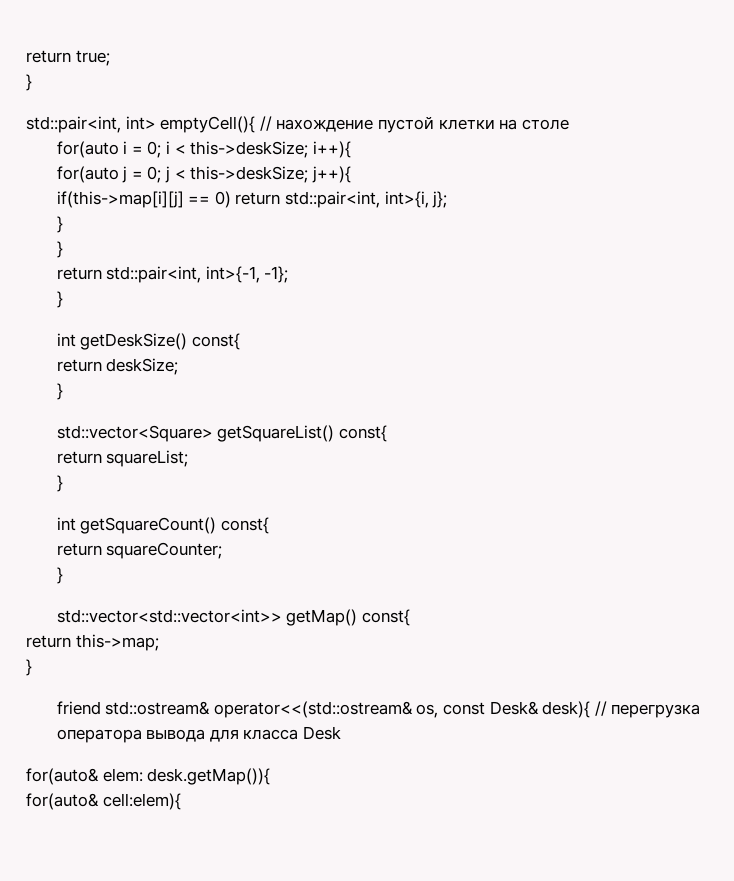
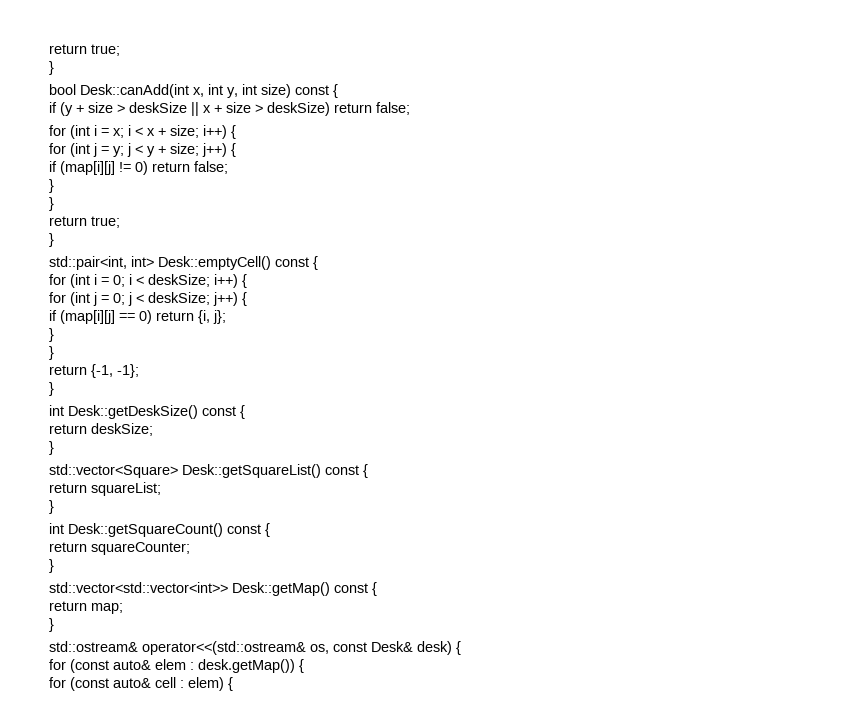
[26,50,110,66] [26,74,32,91] [26,116,569,133] [56,141,119,158] return true; // } // std::pair<int, int> emptyCell(){ // нахождение пустой клетки на столе // for(auto -> [49,44,121,56] [49,61,55,75] [49,84,339,98] [49,102,411,116] [49,125,237,139] [49,143,237,157] [49,161,229,175] [49,179,55,193] [49,197,55,211] [49,216,121,228] [49,233,55,247] [49,256,319,270] [49,274,91,288] return true; // } // bool Desk::canAdd(int x, int y, int size) const { // if (y + size > deskSize || x + size > deskSize) return false; // for (int i = x; i < x + size; i++) { // for (int j = y; j < y + size; j++) { // if (map[i][j] != 0) return false; // } // } // return true; // } // std::pair<int, int> Desk::emptyCell() const { // for (int
[190,141,351,158] [56,166,119,183] this->deskSize; i++){ // for(auto -> [148,274,248,288] [49,292,91,306] deskSize; i++) { // for (int
[190,166,351,183] [56,191,184,208] this->deskSize; j++){ // if(this->map[i][j] -> [148,292,248,306] [49,310,116,324] deskSize; j++) { // if (map[i][j]
[285,191,429,208] std::pair<int, int>{i, -> [198,310,211,324] {i,
[106,266,260,283] std::pair<int, int>{-1, -> [91,364,114,378] {-1,
[80,333,240,350] getDeskSize() const{ -> [68,405,246,419] Desk::getDeskSize() const {
[217,425,387,442] getSquareList() const{ -> [182,464,369,478] Desk::getSquareList() const {
[80,517,269,534] getSquareCount() const{ -> [68,523,271,537] Desk::getSquareCount() const {
[286,609,410,626] [26,634,159,651] [26,659,32,676] [56,701,101,715] getMap() const{ // return this->map; // } // friend -> [232,582,378,596] [49,601,124,614] [49,618,55,632] Desk::getMap() const { // return map; // } //
[542,701,701,718] [56,726,342,743] [26,768,271,785] [26,793,181,810] desk){ // перегрузка оператора вывода для класса Desk // for(auto& elem: desk.getMap()){ // for(auto& cell:elem){ -> [417,641,462,655] [49,659,305,673] [49,677,234,691] desk) { // for (const auto& elem : desk.getMap()) { // for (const auto& cell : elem) {

